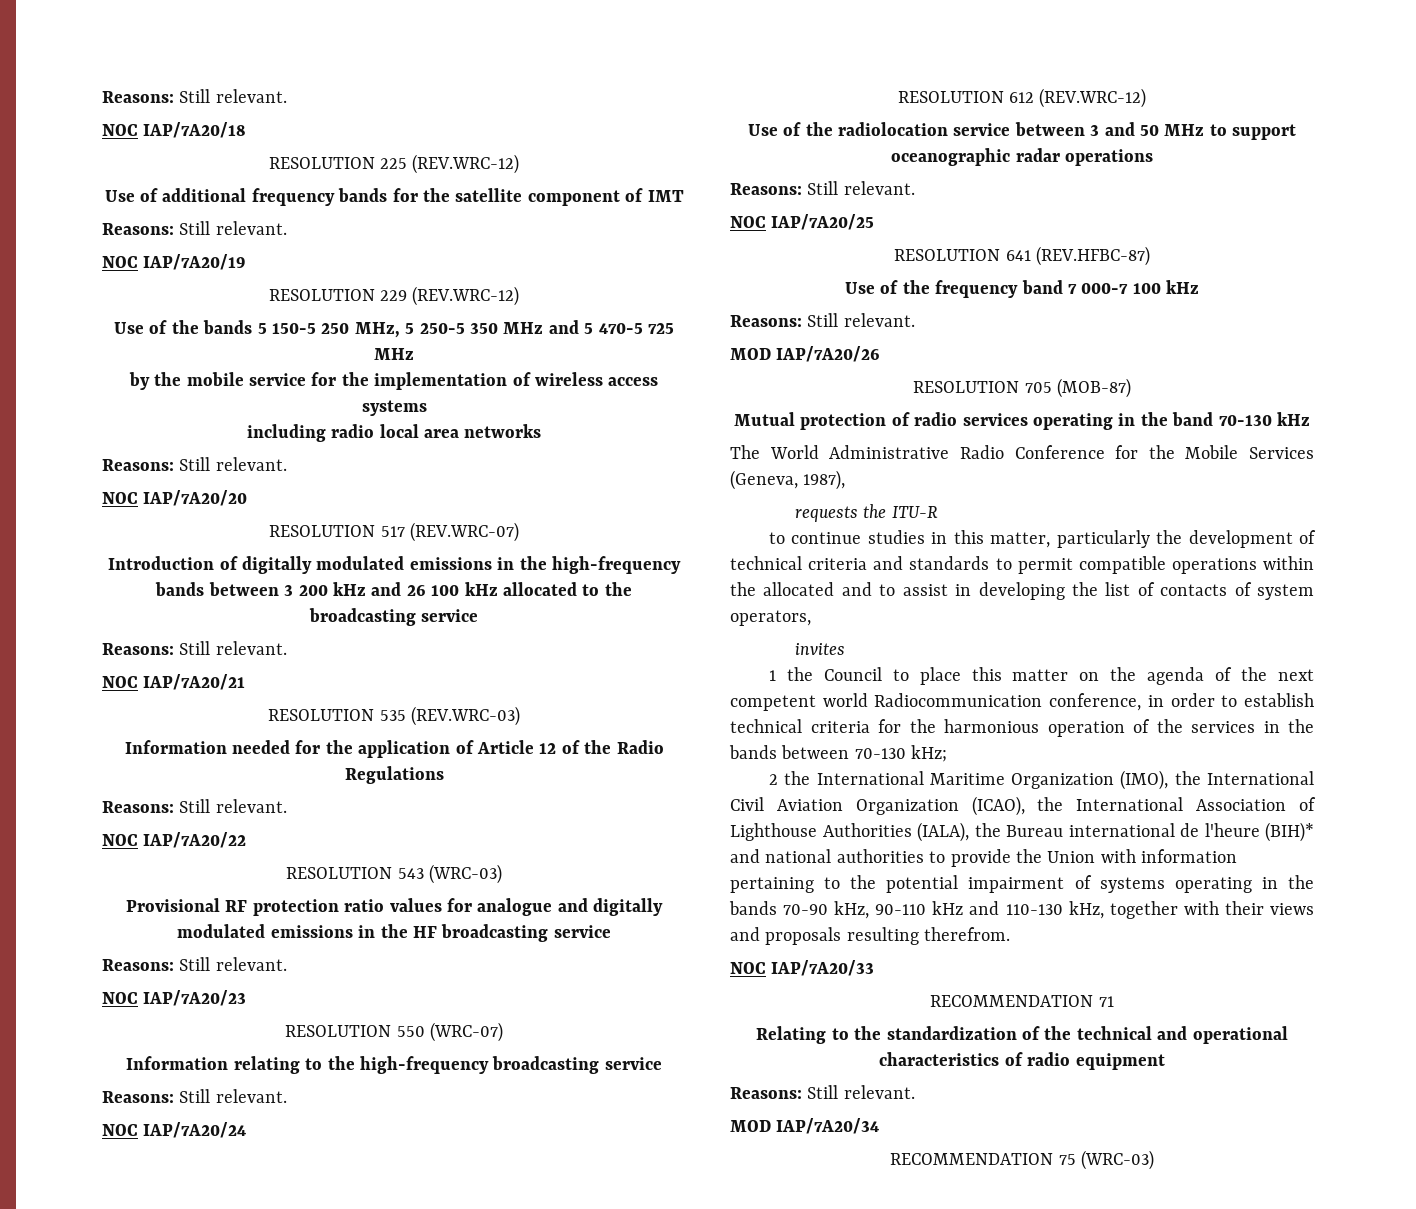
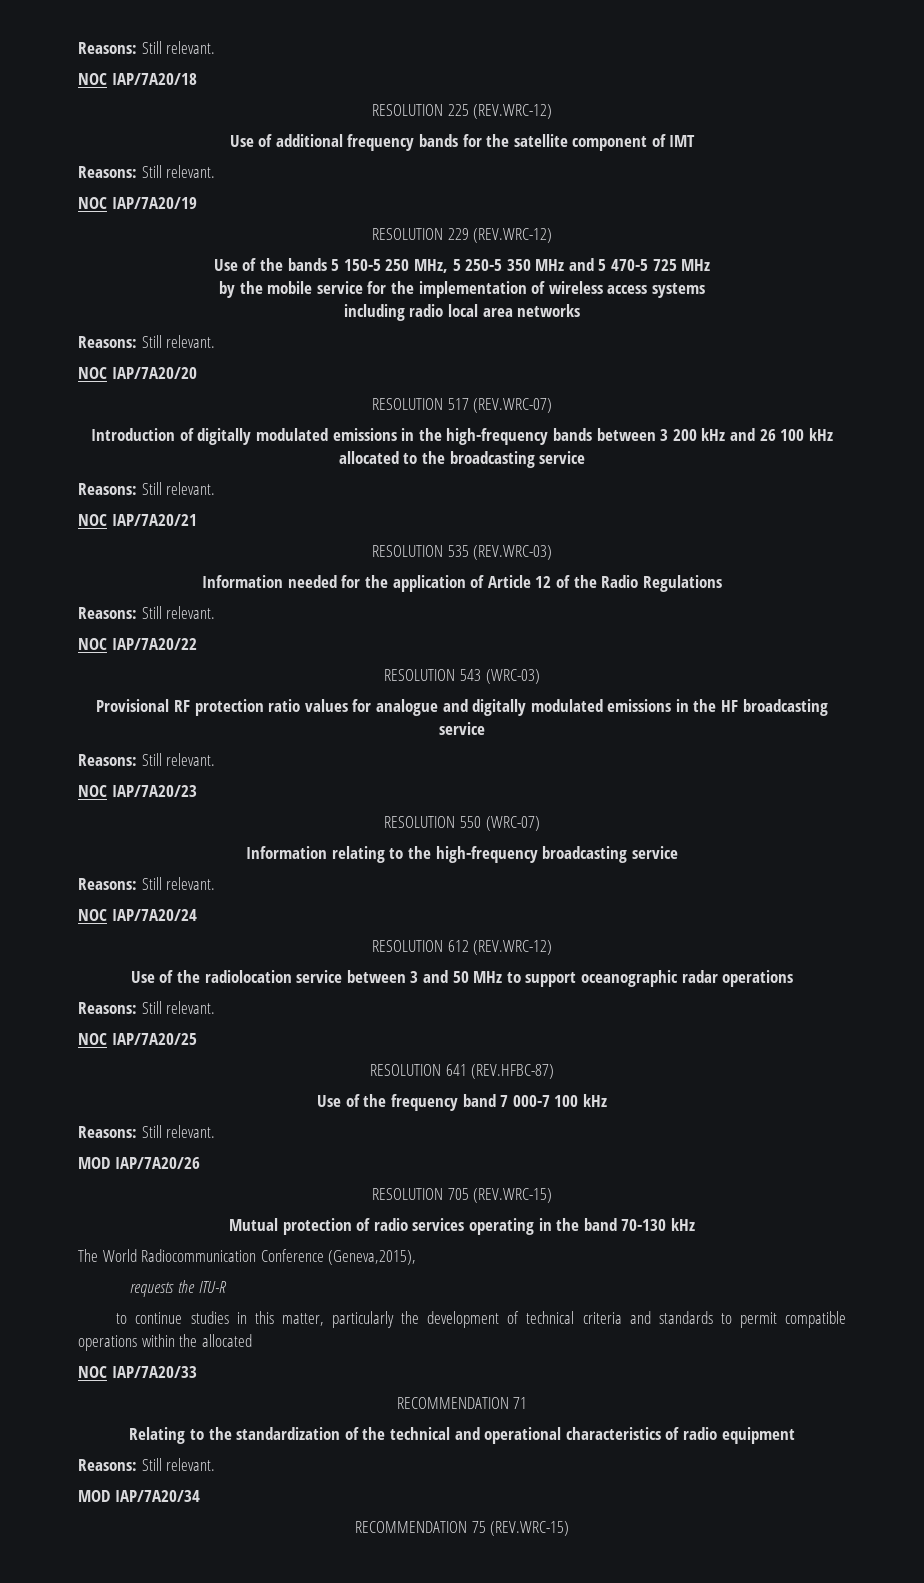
[1056,378,1131,398] (MOB-87) -> [473,1188,553,1203] (REV.WRC-15)
[829,445,1314,459] [730,470,846,490] Administrative Radio Conference for the Mobile Services (Geneva, 1987), -> [141,1249,417,1265] Radiocommunication Conference (Geneva,2015),
[841,582,1314,600] [730,610,811,626] [795,643,846,655] [768,667,1314,685] [730,693,1314,711] [730,719,1314,737] [729,745,948,762] [768,770,1314,790] [730,796,1316,816] [730,822,1314,842] [730,849,1238,867] [730,875,1314,893] [729,901,1315,919] [730,927,1011,945] and to assist in developing the list of contacts of system operators, // invites // 1 the Council to place this matter on the agenda of the next competent world Radiocommunication conference, in order to establish technical criteria for the harmonious operation of the services in the bands between 70-130 kHz; // 2 the International Maritime Organization (IMO), the International Civil Aviation Organization (ICAO), the International Association of Lighthouse Authorities (IALA), the Bureau international de l'heure (BIH)* and national authorities to provide the Union with information pertaining to the potential impairment of systems operating in the bands 70-90 kHz, 90-110 kHz and 110-130 kHz, together with their views and proposals resulting therefrom. -> (252, 1340) none
[1080,1150,1154,1170] (WRC-03) -> [490,1521,570,1536] (REV.WRC-15)

